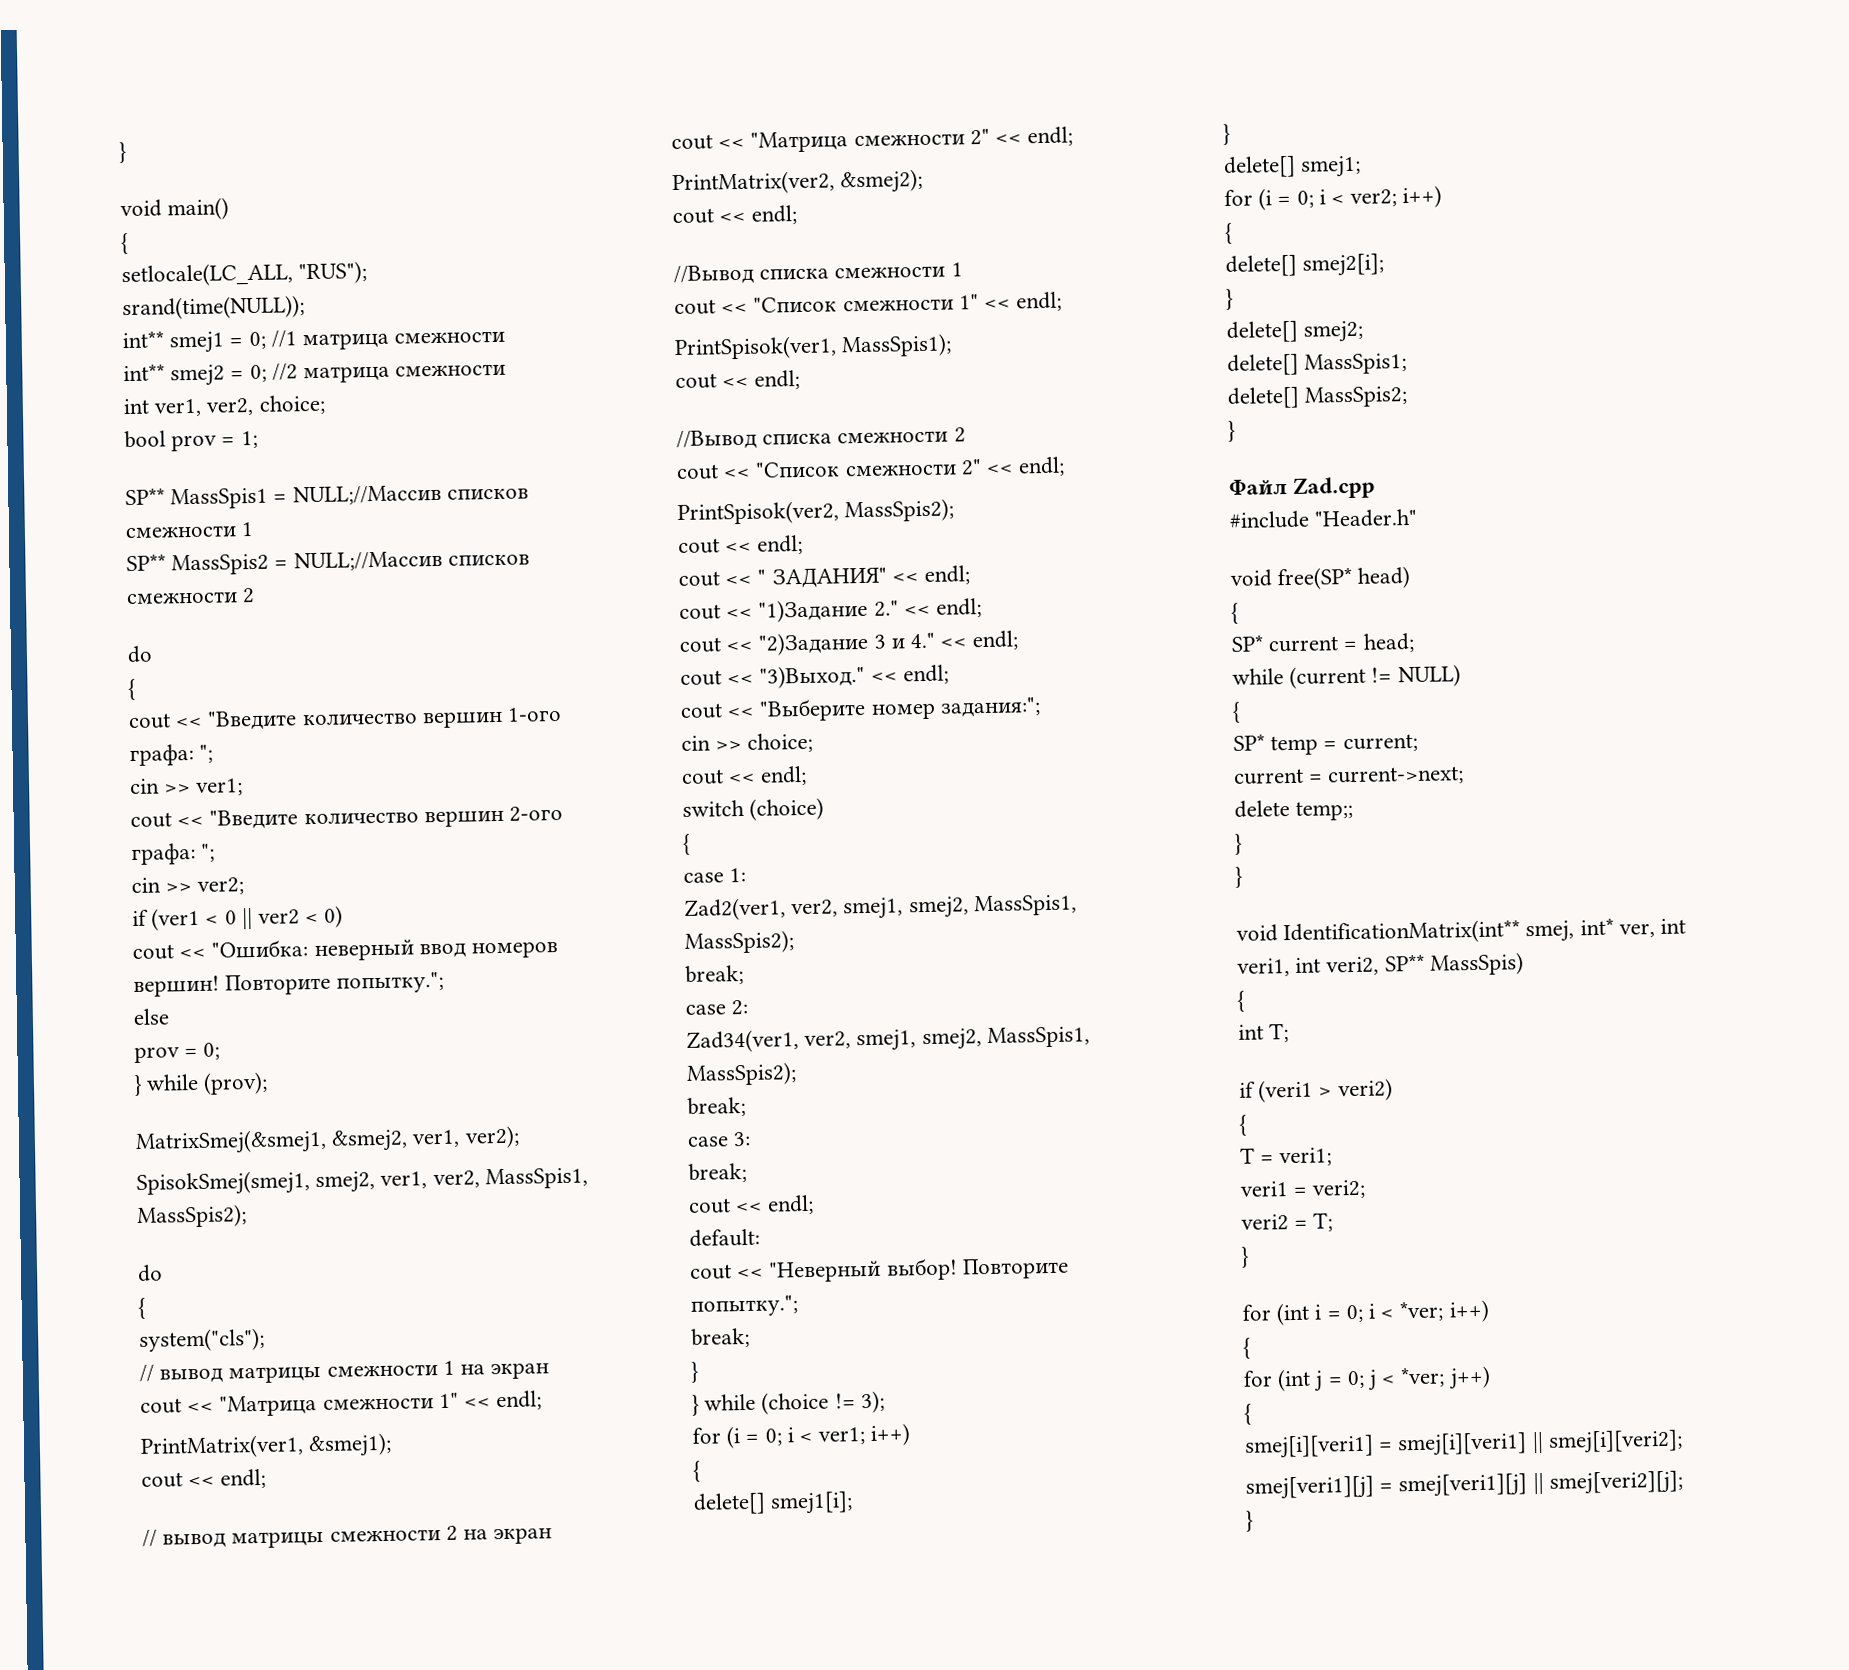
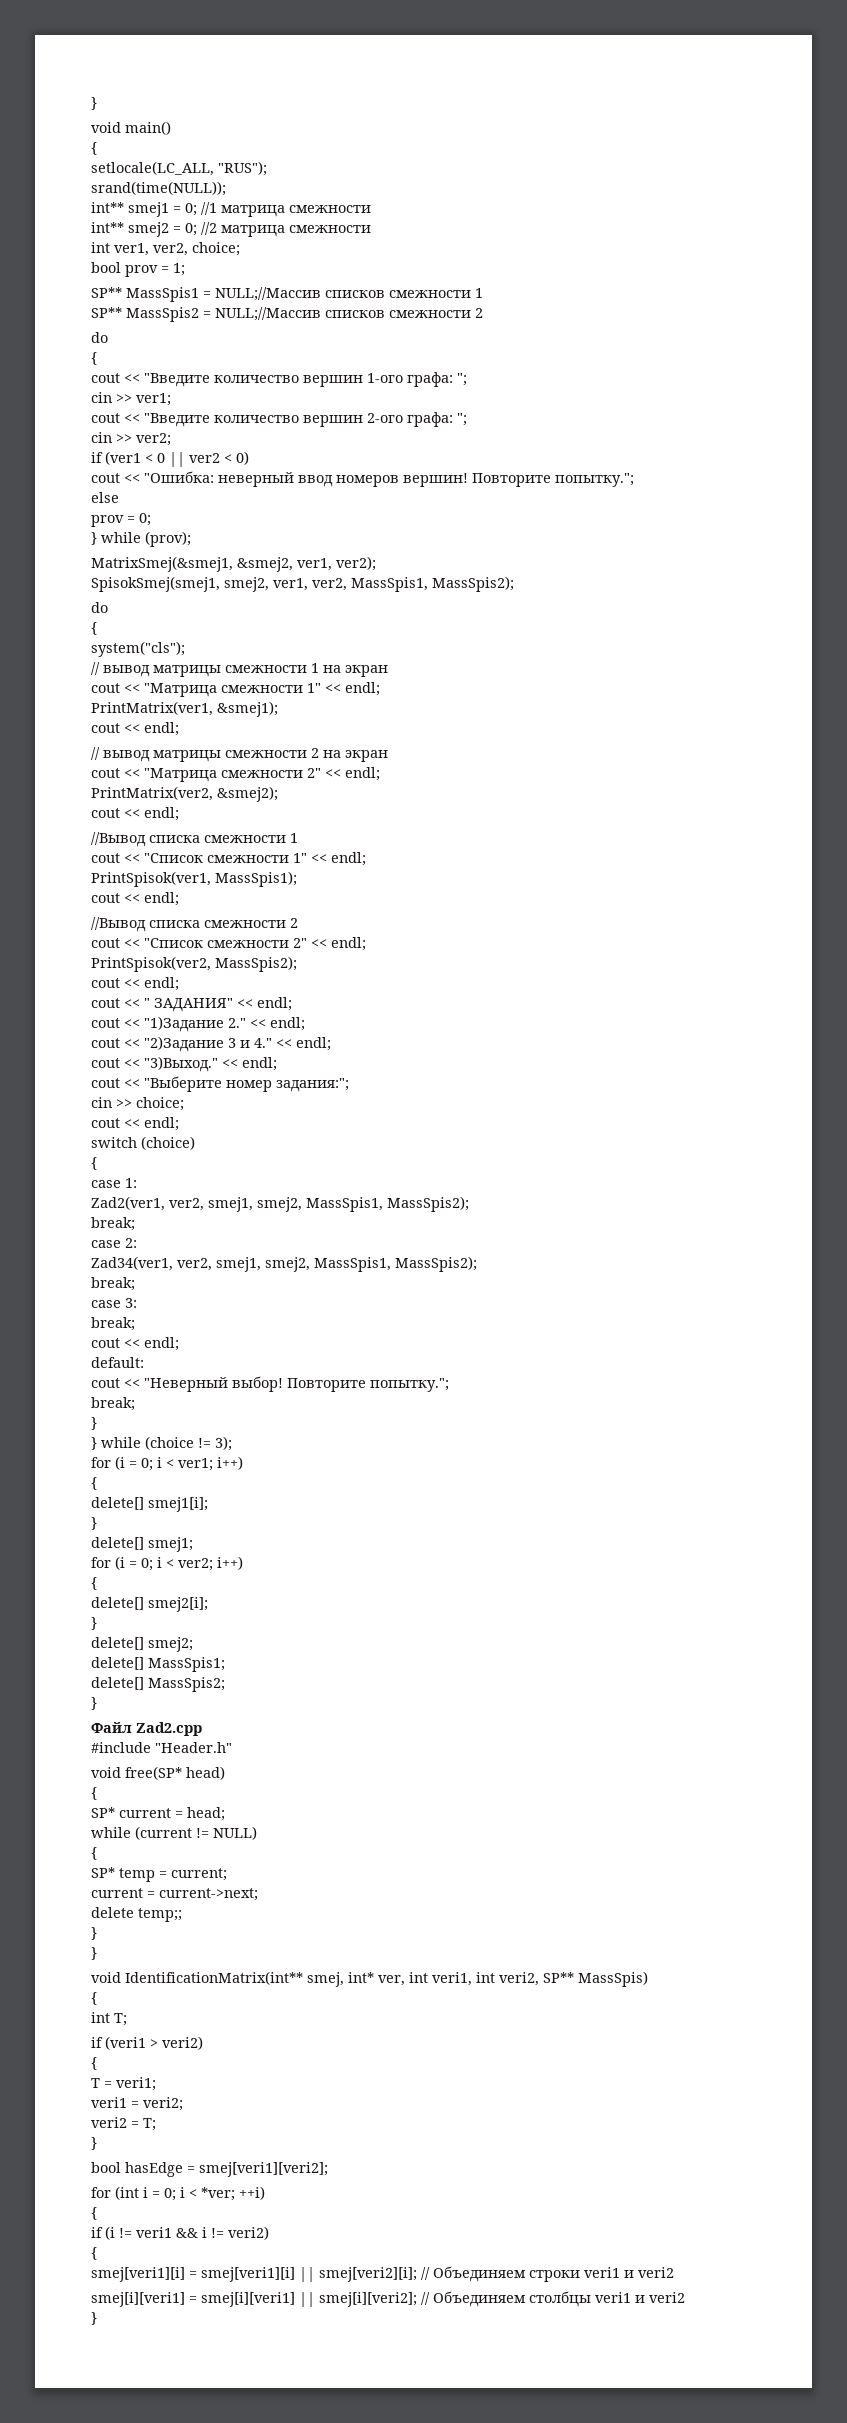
[1293,476,1376,499] Zad.cpp -> [136,1722,202,1736] Zad2.cpp
(1250, 1257) none -> [91,2162,328,2177] // bool hasEdge = smej[veri1][veri2];
[1448,1299,1490,1323] [1243,1337,1251,1359] [1243,1365,1491,1392] [1244,1403,1252,1425] i++) // { // for (int j = 0; j < *ver; j++) // { -> [239,2186,265,2200] [91,2207,97,2220] [91,2226,269,2240] [91,2247,97,2260] [91,2266,674,2282] ++i) // { // if (i != veri1 && i != veri2) // { // smej[veri1][i] = smej[veri1][i] || smej[veri2][i]; // Объединяем строки veri1 и veri2
[1245,1470,1683,1500] // smej[veri1][j] = smej[veri1][j] || smej[veri2][j]; -> [421,2291,685,2307] // Объединяем столбцы veri1 и veri2

